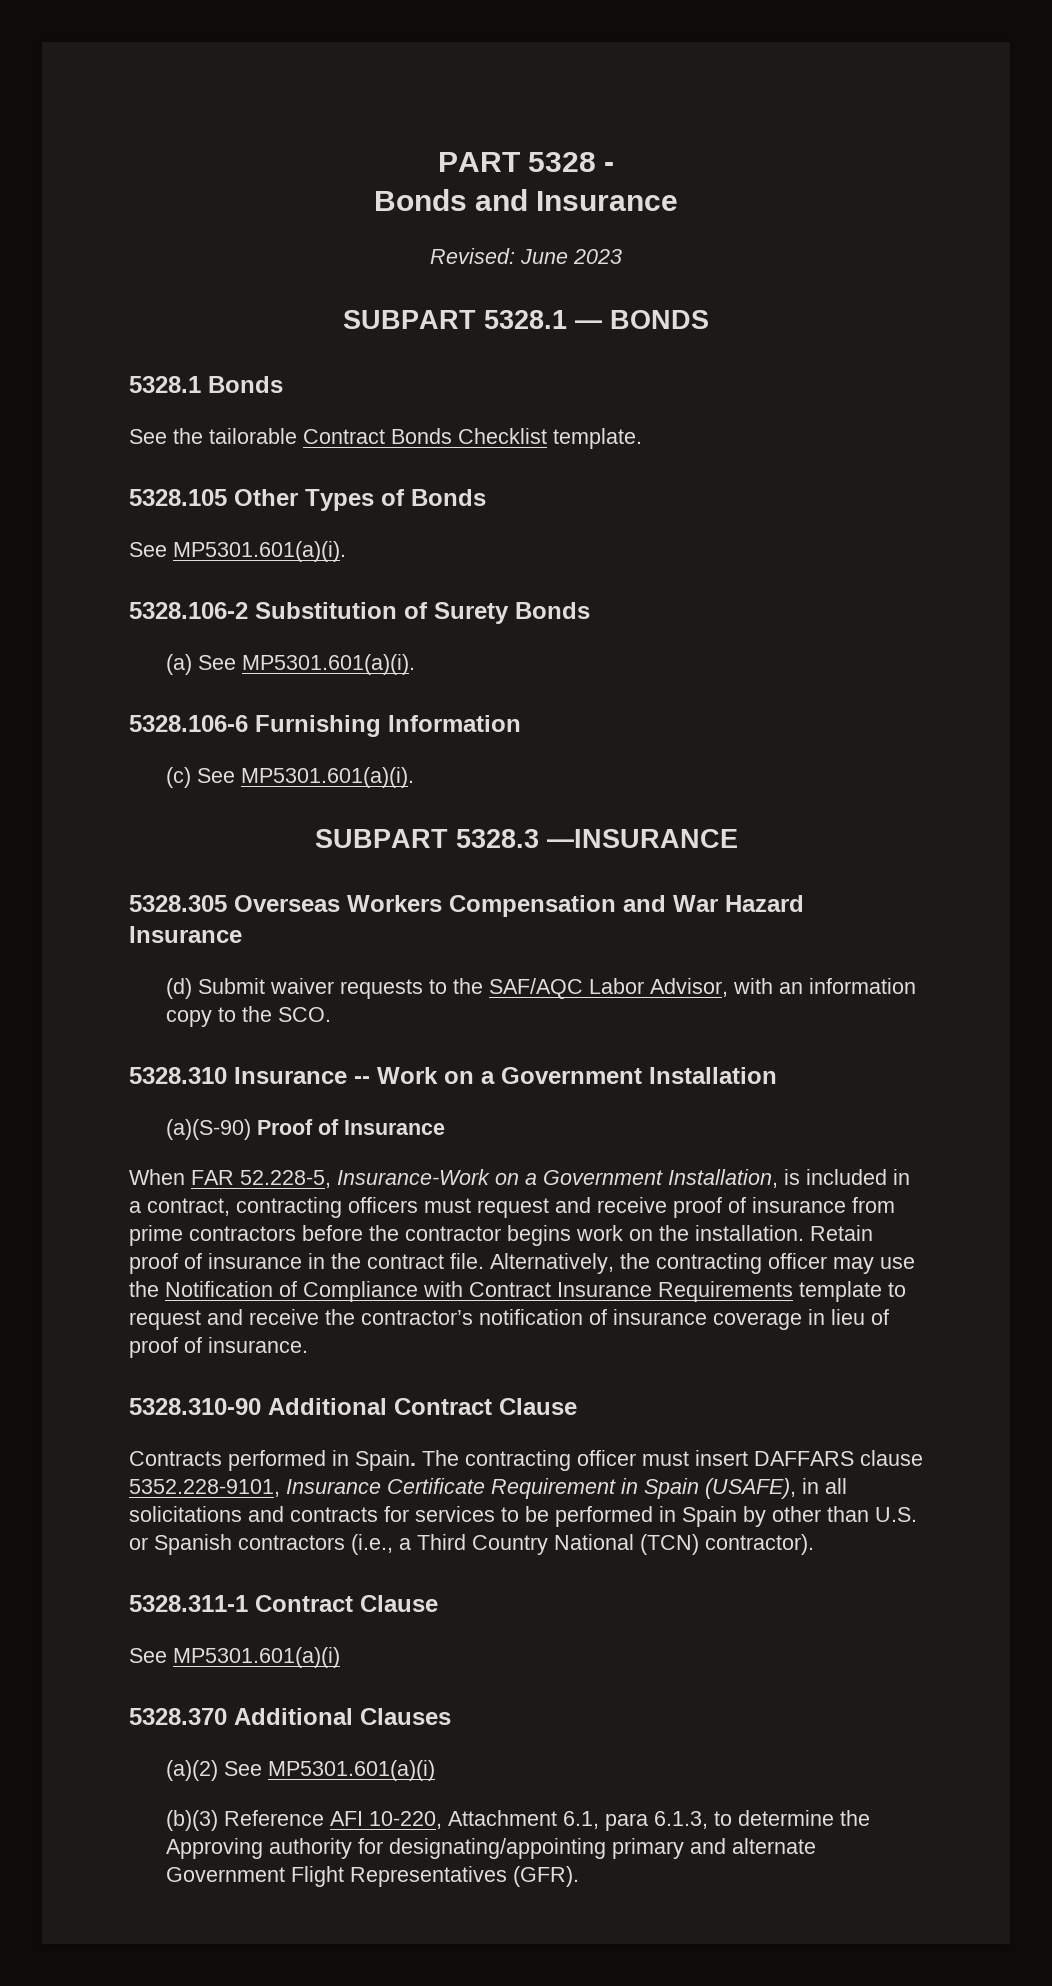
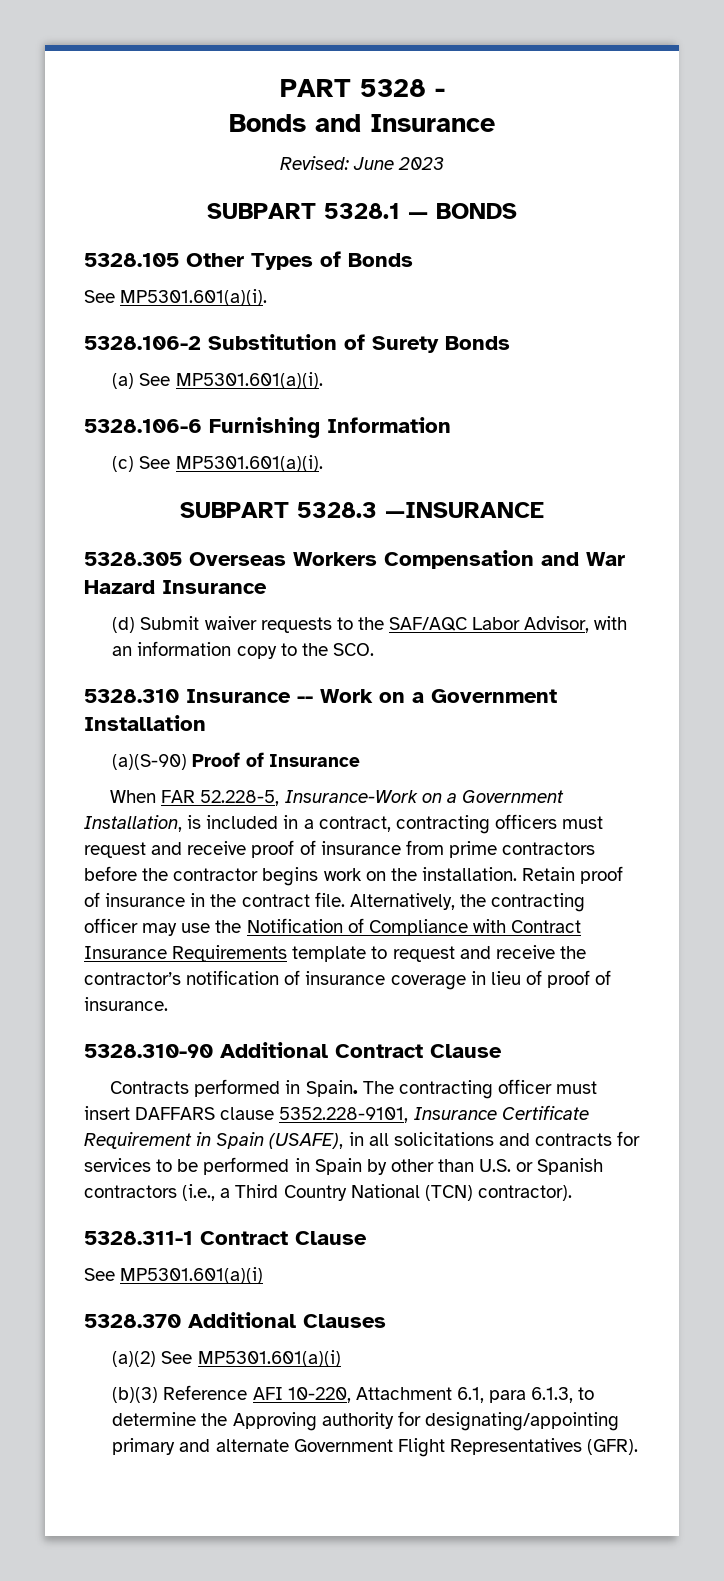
[129,376,283,393] [129,428,642,449] // 5328.1 Bonds // See the tailorable Contract Bonds Checklist template. -> (517, 211) none

